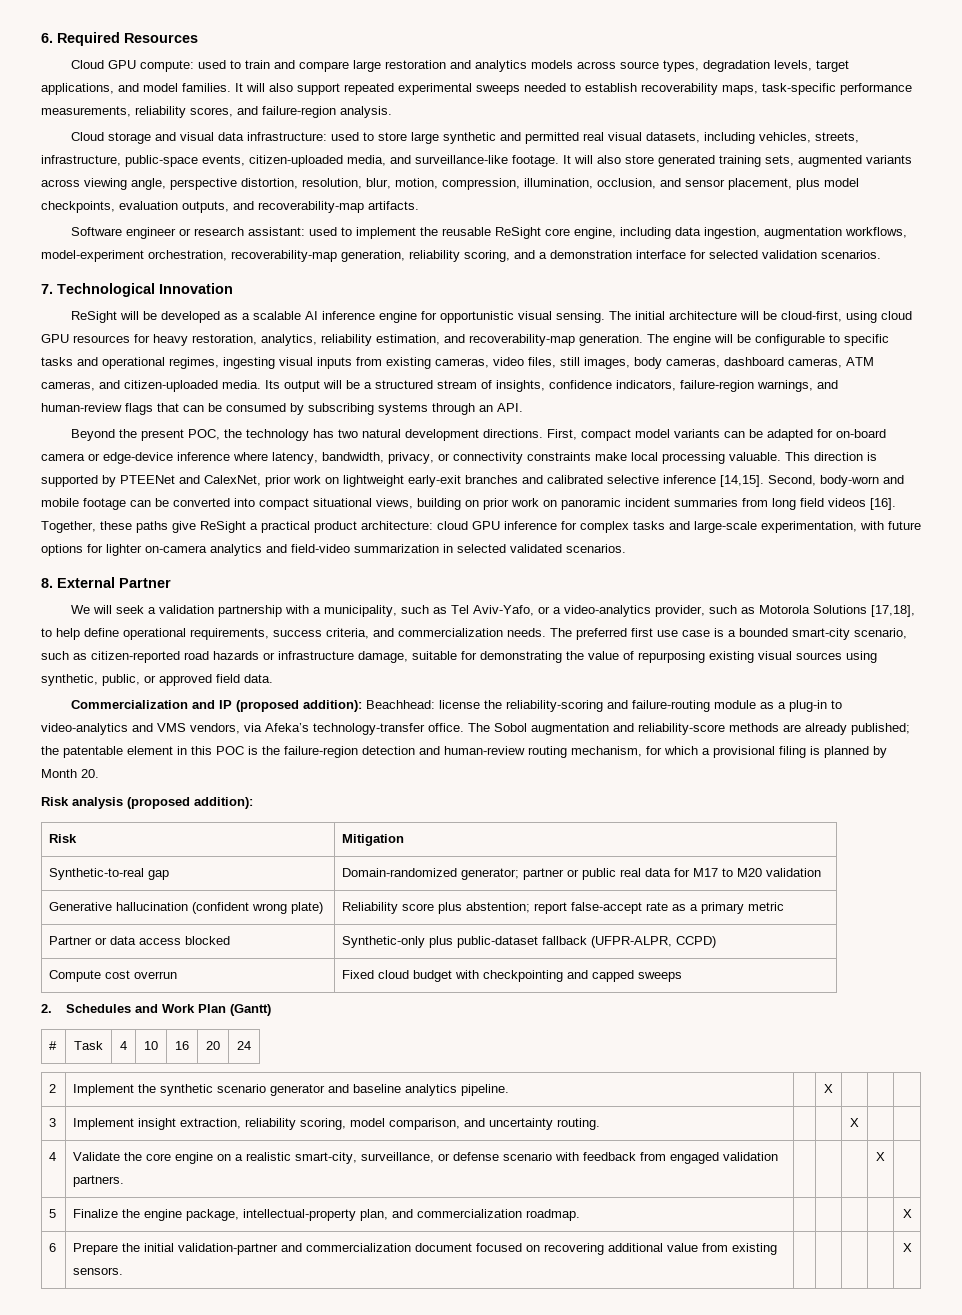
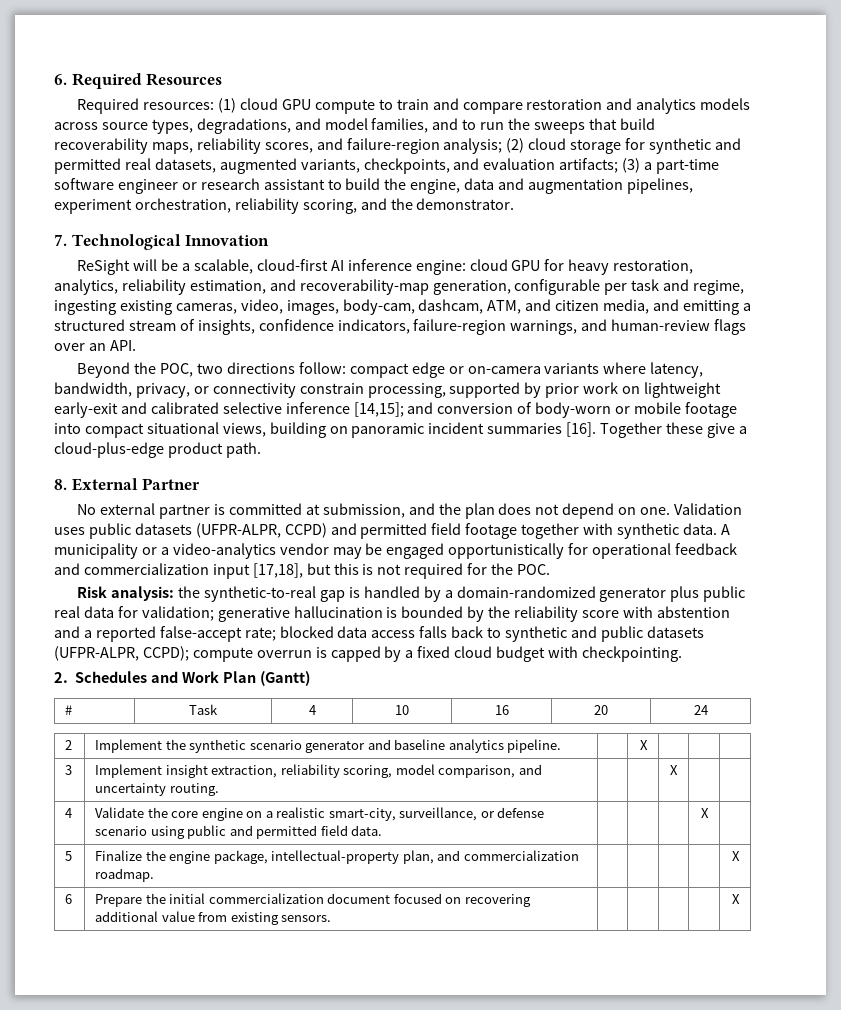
[70,60,226,72] Cloud GPU compute: used -> [77,98,375,114] Required resources: (1) cloud GPU compute
[352,60,381,72] large -> (523, 108) none
[702,60,849,72] [41,83,912,95] [41,106,392,118] [70,132,859,144] [41,155,912,167] [41,178,859,190] [41,201,419,213] [70,227,907,239] [41,250,881,262] degradation levels, target applications, and model families. It will also support repeated experimental sweeps needed to establish recoverability maps, task-specific performance measurements, reliability scores, and failure-region analysis. // Cloud storage and visual data infrastructure: used to store large synthetic and permitted real visual datasets, including vehicles, streets, infrastructure, public-space events, citizen-uploaded media, and surveillance-like footage. It will also store generated training sets, augmented variants across viewing angle, perspective distortion, resolution, blur, motion, compression, illumination, occlusion, and sensor placement, plus model checkpoints, evaluation outputs, and recoverability-map artifacts. // Software engineer or research assistant: used to implement the reusable ReSight core engine, including data ingestion, augmentation workflows, model-experiment orchestration, recoverability-map generation, reliability scoring, and a demonstration interface for selected validation scenarios. -> [196,118,655,134] [54,138,741,154] [54,158,720,174] [54,178,693,194] [54,198,515,214] degradations, and model families, and to run the sweeps that build recoverability maps, reliability scores, and failure-region analysis; (2) cloud storage for synthetic and permitted real datasets, augmented variants, checkpoints, and evaluation artifacts; (3) a part-time software engineer or research assistant to build the engine, data and augmentation pipelines, experiment orchestration, reliability scoring, and the demonstrator.
[160,311,912,323] [41,334,130,343] developed as a scalable AI inference engine for opportunistic visual sensing. The initial architecture will be cloud-first, using cloud GPU resources -> [182,259,541,275] a scalable, cloud-first AI inference engine: cloud GPU
[579,334,889,346] [41,357,874,369] [41,380,360,392] generation. The engine will be configurable to specific tasks and operational regimes, ingesting visual inputs from existing cameras, video files, still images, body cameras, dashboard cameras, ATM cameras, and citizen-uploaded media. Its output will be -> [432,279,745,295] [54,299,739,315] generation, configurable per task and regime, ingesting existing cameras, video, images, body-cam, dashcam, ATM, and citizen media, and emitting
[157,403,523,415] [70,429,886,441] [41,452,230,464] that can be consumed by subscribing systems through an API. // Beyond the present POC, the technology has two natural development directions. First, compact model variants can be adapted for on-board camera or edge-device inference -> [54,340,136,351] [77,362,600,378] over an API. // Beyond the POC, two directions follow: compact edge or on-camera variants
[527,452,877,464] [41,475,261,487] constraints make local processing valuable. This direction is supported by PTEENet and CalexNet, -> [299,382,542,398] constrain processing, supported by
[465,475,518,484] branches -> (118, 410) none
[720,475,904,487] [41,498,230,510] [14,15]. Second, body-worn and mobile footage can be converted -> [353,402,737,418] [14,15]; and conversion of body-worn or mobile footage
[483,498,896,510] [41,521,921,533] [41,544,626,556] [41,577,171,588] [70,605,915,617] [41,628,907,640] [41,651,877,663] [41,674,273,686] [70,700,842,712] [41,723,910,735] [41,746,887,758] [41,769,99,778] [41,797,253,809] [49,834,78,843] [342,834,405,846] [49,868,170,880] [342,868,822,880] [49,902,324,914] [342,902,785,914] [49,936,231,945] [342,936,717,948] [49,970,178,982] [342,970,683,982] prior work on panoramic incident summaries from long field videos [16]. Together, these paths give ReSight a practical product architecture: cloud GPU inference for complex tasks and large-scale experimentation, with future options for lighter on-camera analytics and field-video summarization in selected validated scenarios. // 8. External Partner // We will seek a validation partnership with a municipality, such as Tel Aviv-Yafo, or a video-analytics provider, such as Motorola Solutions [17,18], to help define operational requirements, success criteria, and commercialization needs. The preferred first use case is a bounded smart-city scenario, such as citizen-reported road hazards or infrastructure damage, suitable for demonstrating the value of repurposing existing visual sources using synthetic, public, or approved field data. // Commercialization and IP (proposed addition): Beachhead: license the reliability-scoring and failure-routing module as a plug-in to video-analytics and VMS vendors, via Afeka’s technology-transfer office. The Sobol augmentation and reliability-score methods are already published; the patentable element in this POC is the failure-region detection and human-review routing mechanism, for which a provisional filing is planned by Month 20. // Risk analysis (proposed addition): // Risk | Mitigation // Synthetic-to-real gap | Domain-randomized generator; partner or public real data for M17 to M20 validation // Generative hallucination (confident wrong plate) | Reliability score plus abstention; report false-accept rate as a primary metric // Partner or data access blocked | Synthetic-only plus public-dataset fallback (UFPR-ALPR, CCPD) // Compute cost overrun | Fixed cloud budget with checkpointing and capped sweeps -> [351,422,747,438] [54,442,261,458] [54,478,201,491] [77,503,742,519] [54,523,730,539] [54,543,738,559] [54,563,551,579] [77,586,746,602] [54,606,730,622] [54,626,704,642] [54,646,682,662] panoramic incident summaries [16]. Together these give a cloud-plus-edge product path. // 8. External Partner // No external partner is committed at submission, and the plan does not depend on one. Validation uses public datasets (UFPR-ALPR, CCPD) and permitted field footage together with synthetic data. A municipality or a video-analytics vendor may be engaged opportunistically for operational feedback and commercialization input [17,18], but this is not required for the POC. // Risk analysis: the synthetic-to-real gap is handled by a domain-randomized generator plus public real data for validation; generative hallucination is bounded by the reliability score with abstention and a reported false-accept rate; blocked data access falls back to synthetic and public datasets (UFPR-ALPR, CCPD); compute overrun is capped by a fixed cloud budget with checkpointing.
[555,1152,779,1164] [73,1175,125,1187] with feedback from engaged validation partners. -> [150,825,383,839] using public and permitted field data.
[178,1243,303,1255] validation-partner and -> (206, 898) none

